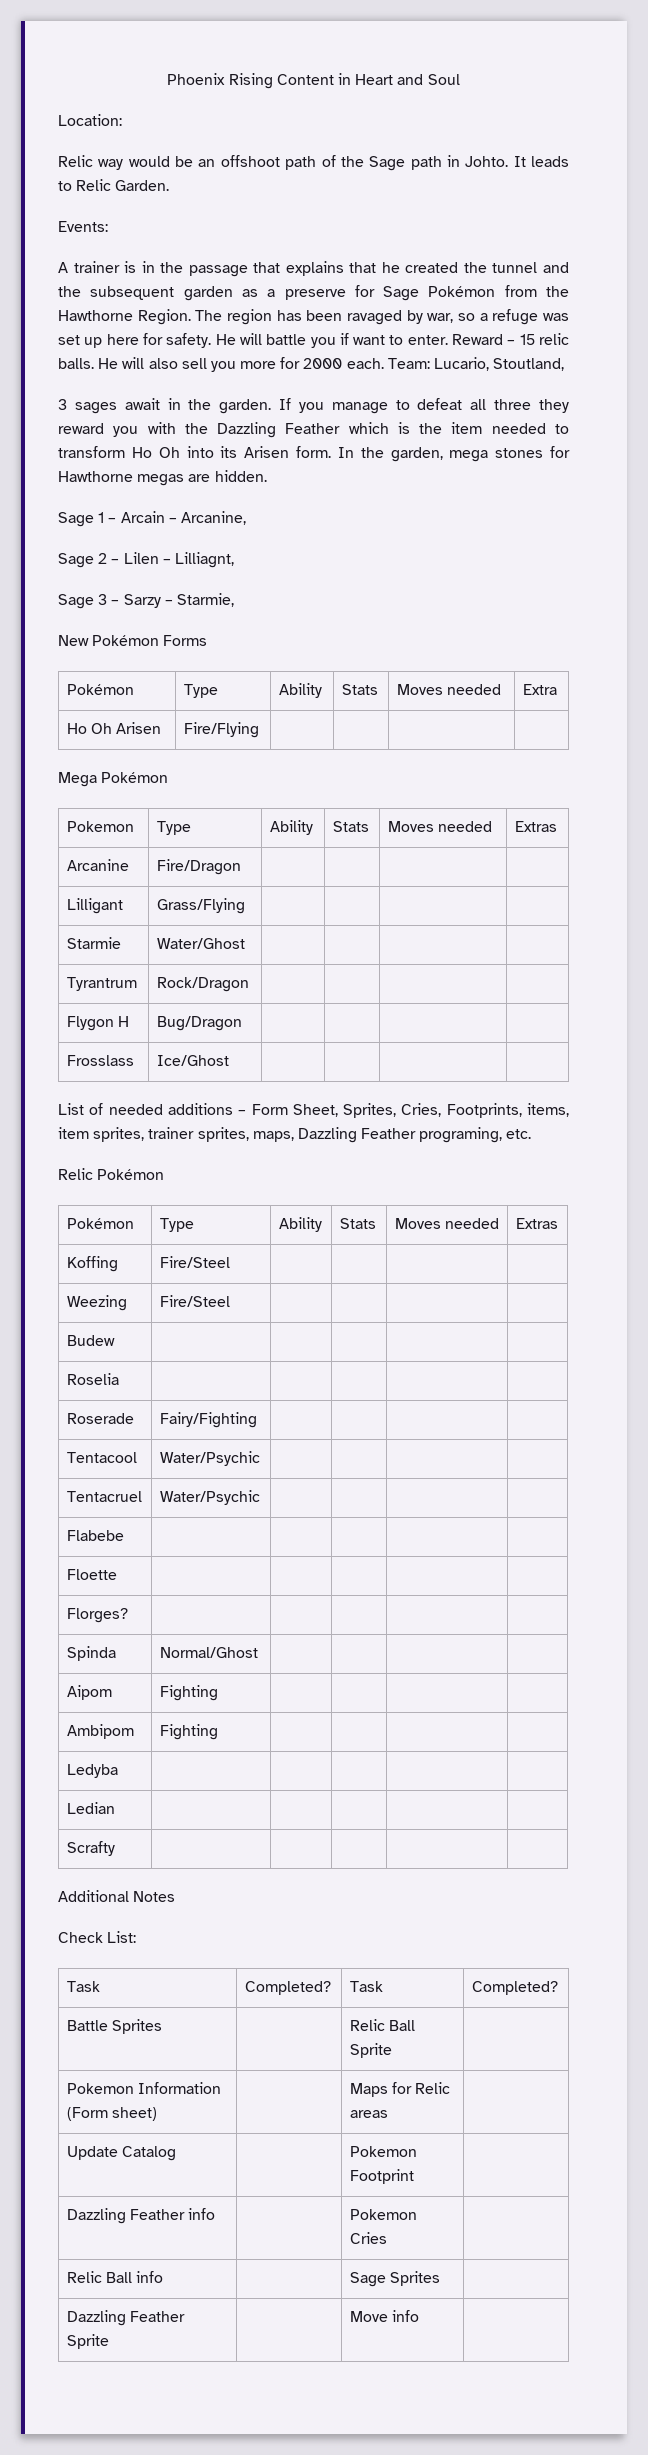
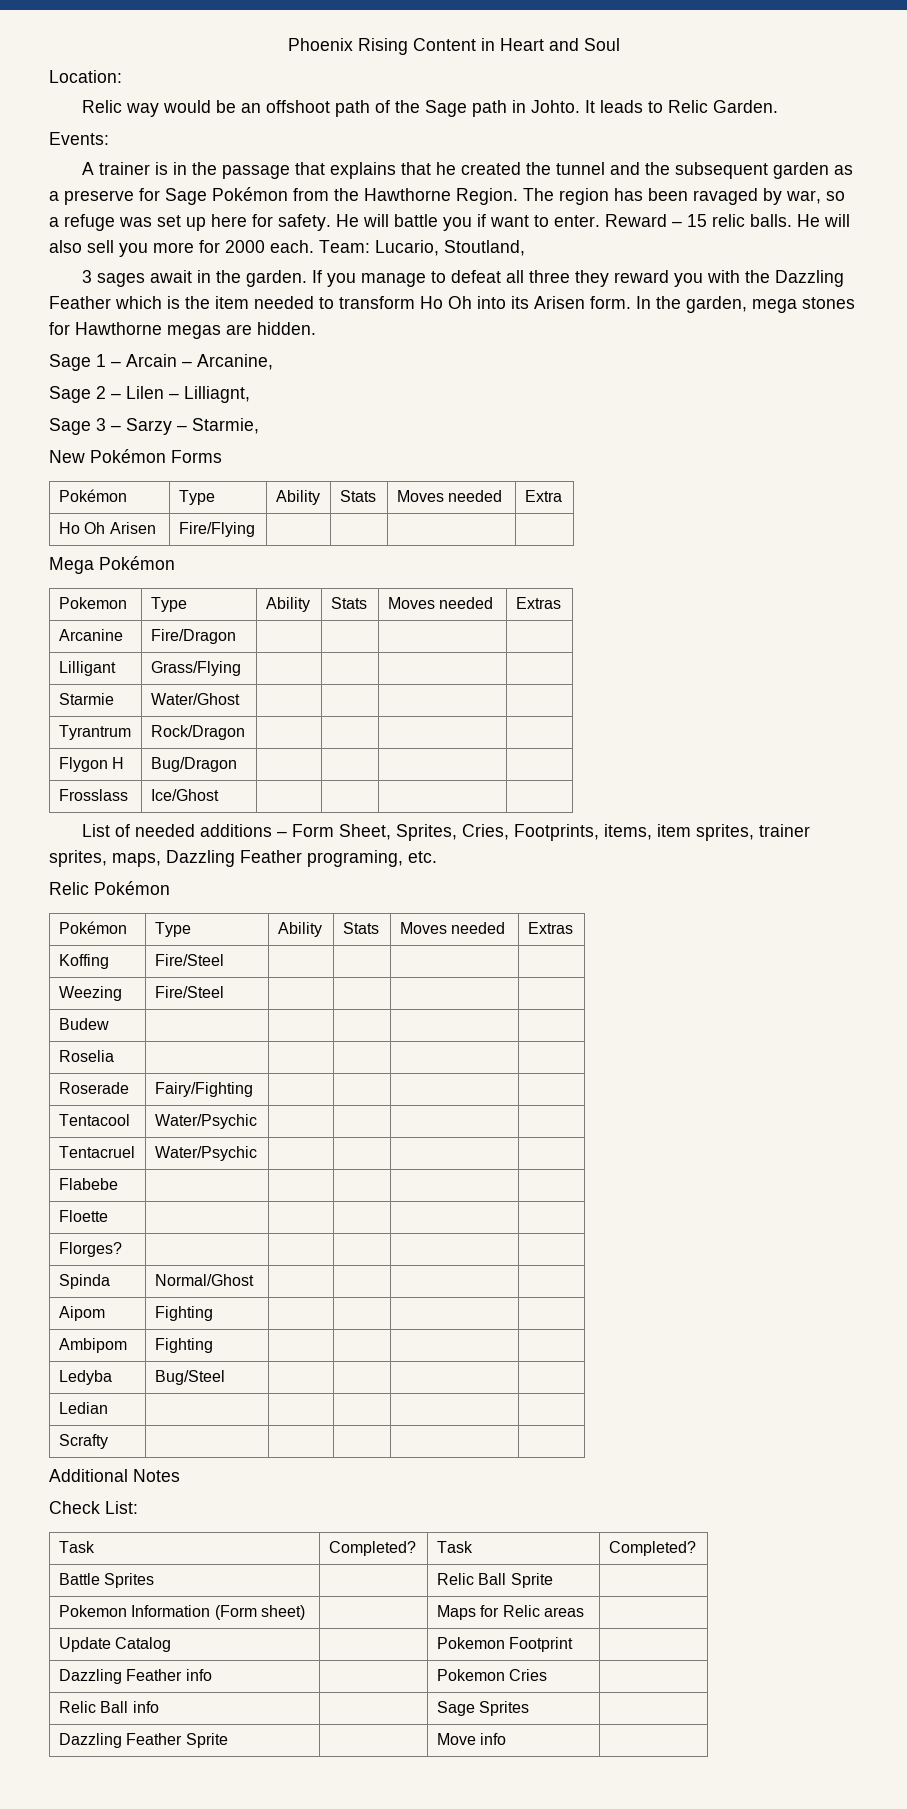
(118, 1771) none -> [154,1370,225,1385] Bug/Steel

